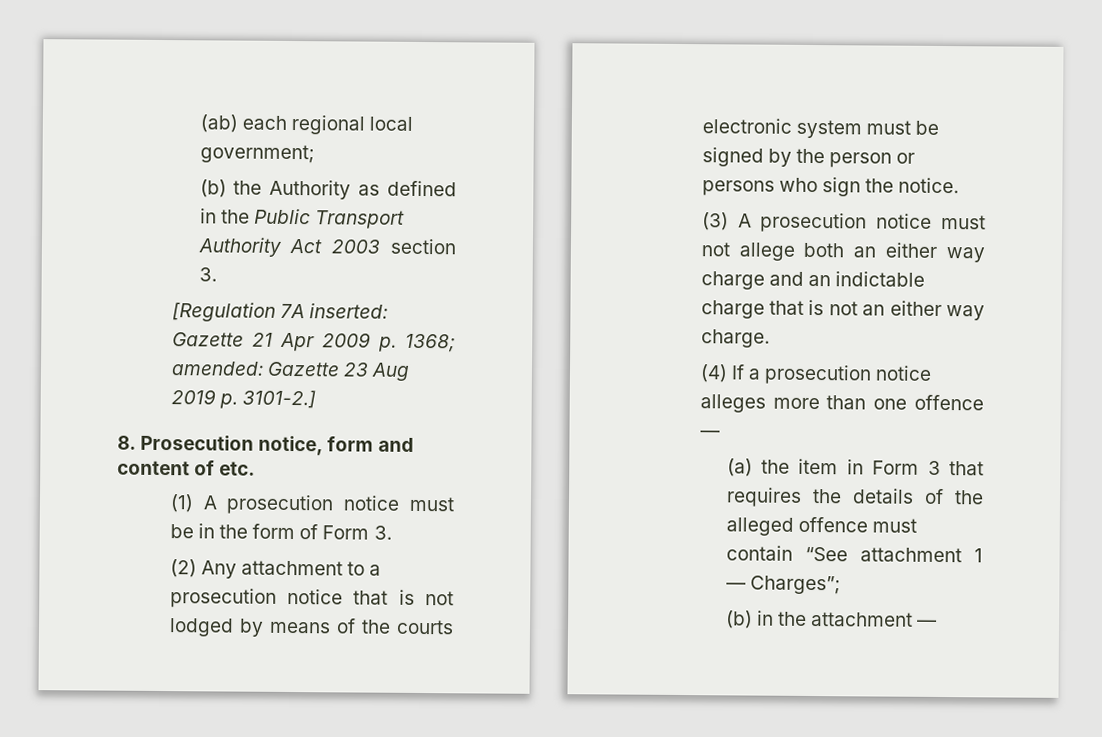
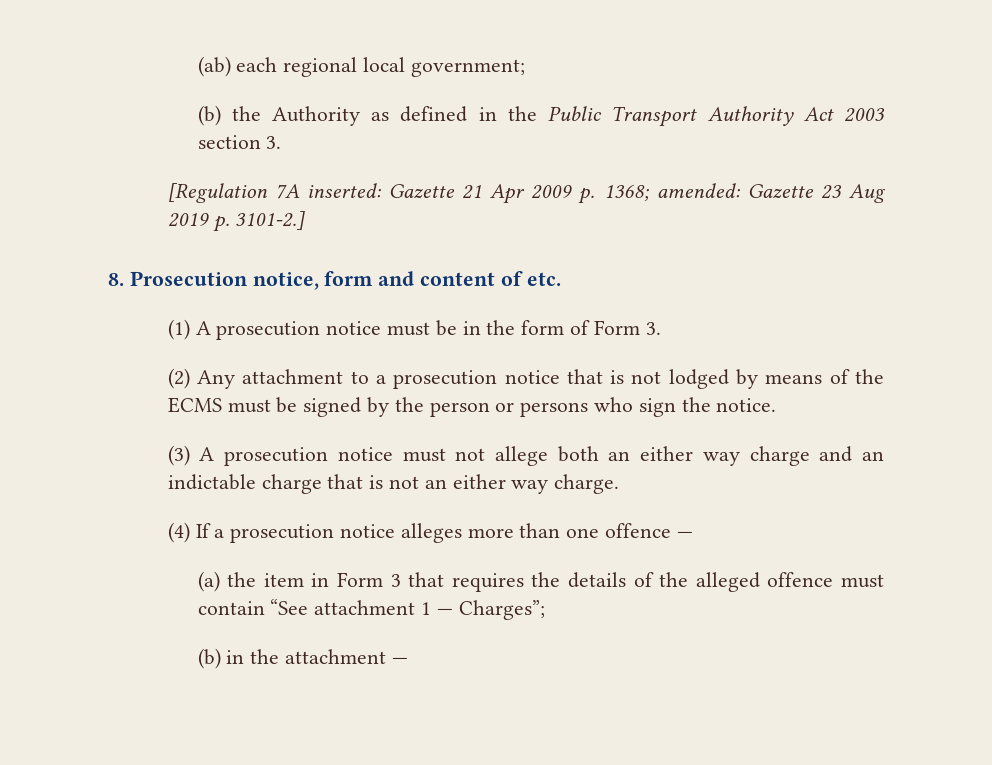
[396,619,454,635] [701,118,862,139] courts electronic system -> [167,397,222,413] ECMS

